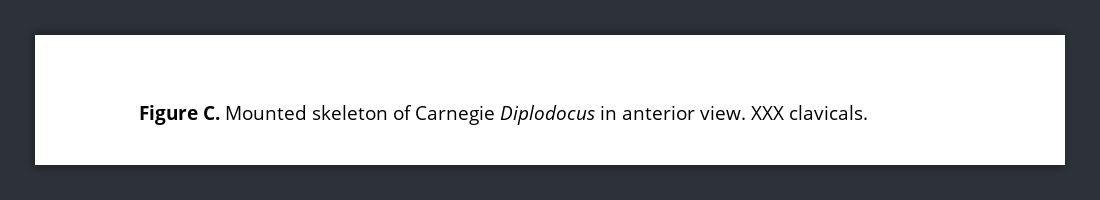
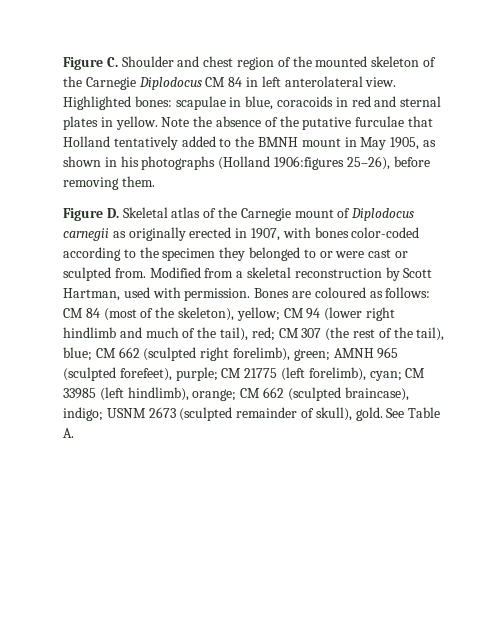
[224,105,307,120] Mounted -> [121,56,368,70] Shoulder and chest region of the mounted
(412, 112) none -> [63,76,83,87] the
[599,105,868,120] in anterior view. XXX clavicals. -> [205,76,397,87] [63,96,442,110] [63,116,433,130] [63,136,436,150] [63,156,430,170] [63,176,155,190] [63,207,415,221] [63,227,420,241] [63,247,408,261] [63,267,433,281] [63,287,431,301] [63,307,395,321] [63,327,445,341] [63,347,399,361] [63,367,426,381] [63,387,409,401] [63,407,441,421] [63,428,75,438] CM 84 in left anterolateral view. Highlighted bones: scapulae in blue, coracoids in red and sternal plates in yellow. Note the absence of the putative furculae that Holland tentatively added to the BMNH mount in May 1905, as shown in his photographs (Holland 1906:figures 25–26), before removing them. // Figure D. Skeletal atlas of the Carnegie mount of Diplodocus carnegii as originally erected in 1907, with bones color-coded according to the specimen they belonged to or were cast or sculpted from. Modified from a skeletal reconstruction by Scott Hartman, used with permission. Bones are coloured as follows: CM 84 (most of the skeleton), yellow; CM 94 (lower right hindlimb and much of the tail), red; CM 307 (the rest of the tail), blue; CM 662 (sculpted right forelimb), green; AMNH 965 (sculpted forefeet), purple; CM 21775 (left forelimb), cyan; CM 33985 (left hindlimb), orange; CM 662 (sculpted braincase), indigo; USNM 2673 (sculpted remainder of skull), gold. See Table A.

